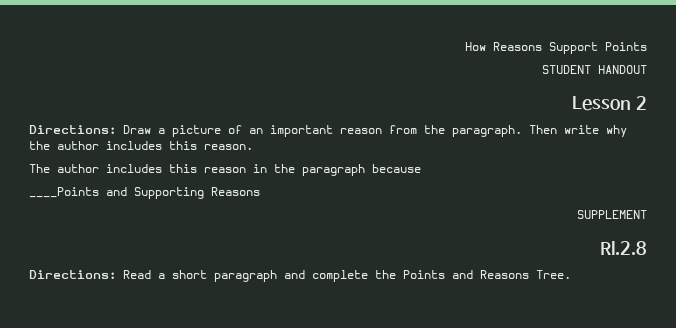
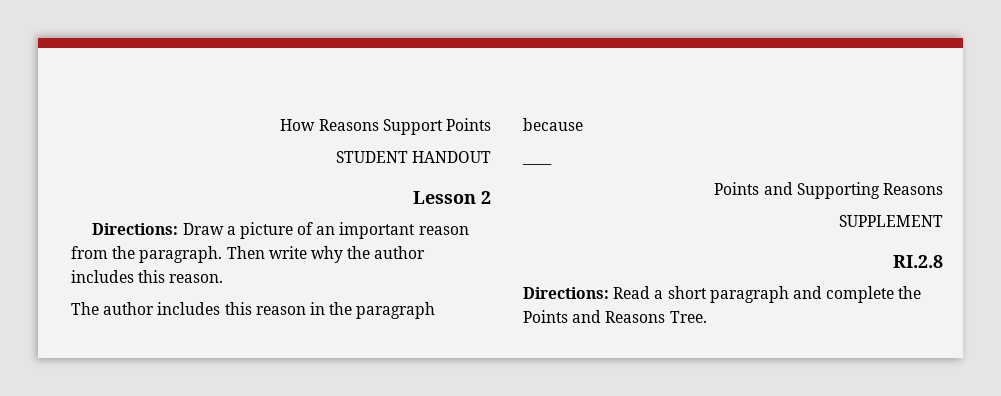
[29,187,99,198] ____Points -> [522,163,552,165] [714,182,760,195] ____ // Points

